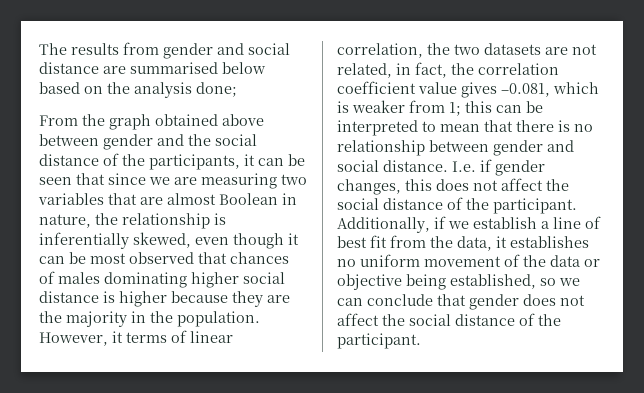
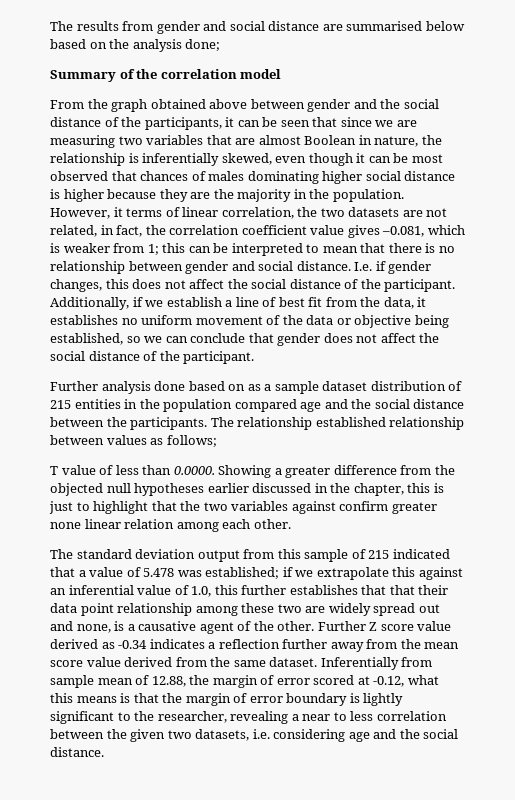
(237, 89) none -> [50,69,282,82] // Summary of the correlation model
(421, 341) none -> [50,381,463,394] [50,399,465,412] [50,417,465,430] [50,435,217,447] [50,465,455,478] [50,483,444,496] [49,501,437,514] [50,519,291,532] [50,549,450,562] [50,567,463,580] [50,585,449,597] [50,603,440,616] [50,621,452,634] [50,639,460,652] [50,657,433,670] [50,675,439,688] [50,693,404,706] [50,711,447,724] [50,729,459,742] [50,747,104,757] // Further analysis done based on as a sample dataset distribution of 215 entities in the population compared age and the social distance between the participants. The relationship established relationship between values as follows; // T value of less than 0.0000. Showing a greater difference from the objected null hypotheses earlier discussed in the chapter, this is just to highlight that the two variables against confirm greater none linear relation among each other. // The standard deviation output from this sample of 215 indicated that a value of 5.478 was established; if we extrapolate this against an inferential value of 1.0, this further establishes that that their data point relationship among these two are widely spread out and none, is a causative agent of the other. Further Z score value derived as -0.34 indicates a reflection further away from the mean score value derived from the same dataset. Inferentially from sample mean of 12.88, the margin of error scored at -0.12, what this means is that the margin of error boundary is lightly significant to the researcher, revealing a near to less correlation between the given two datasets, i.e. considering age and the social distance.

